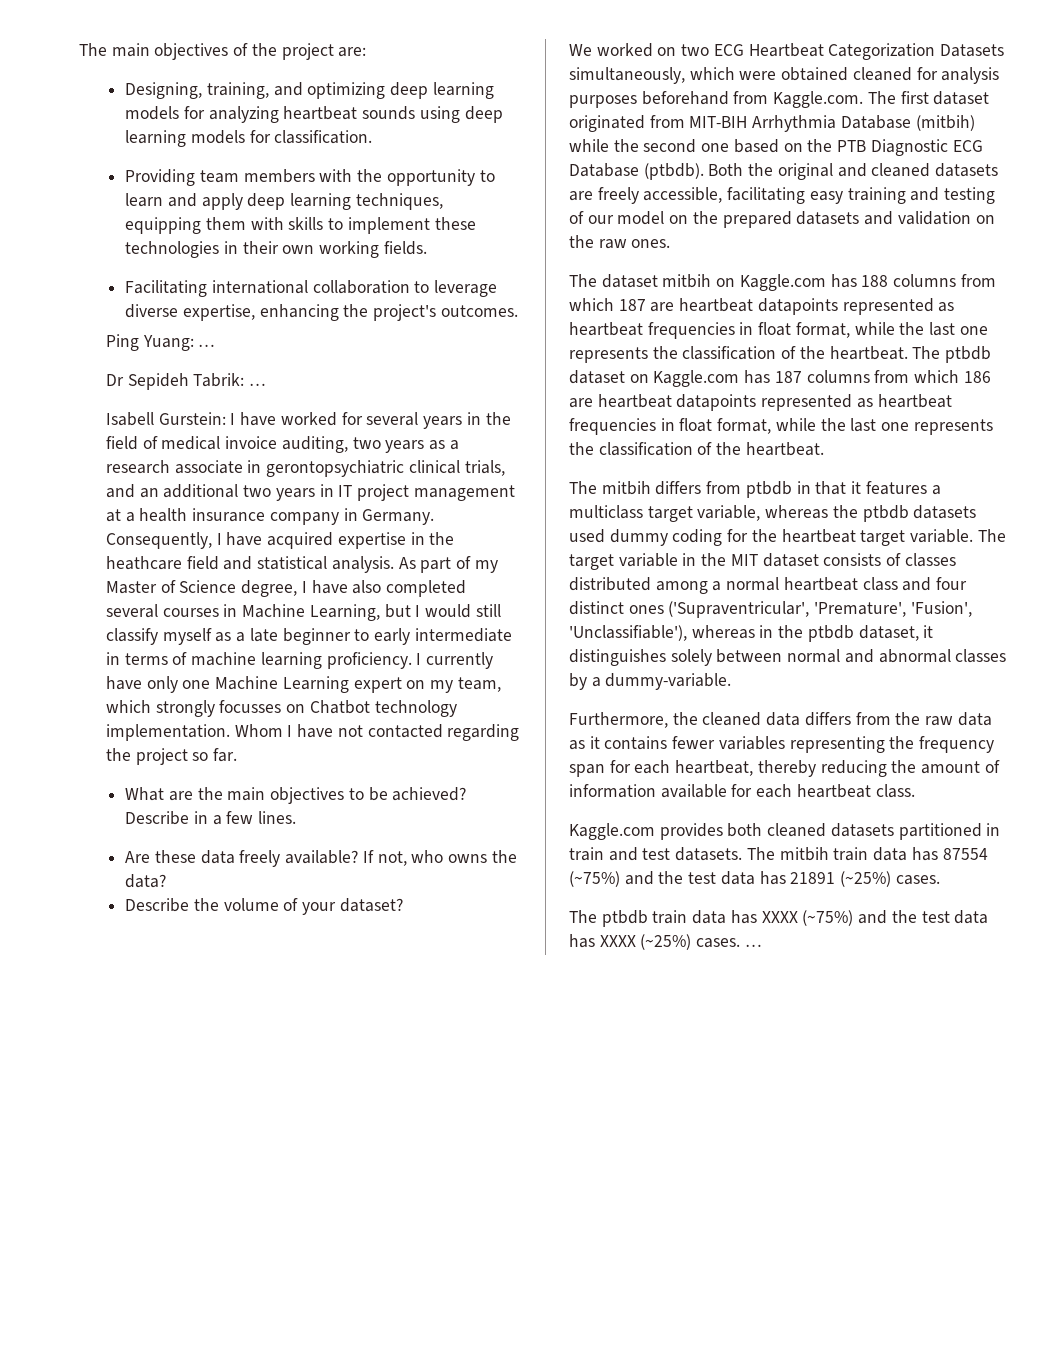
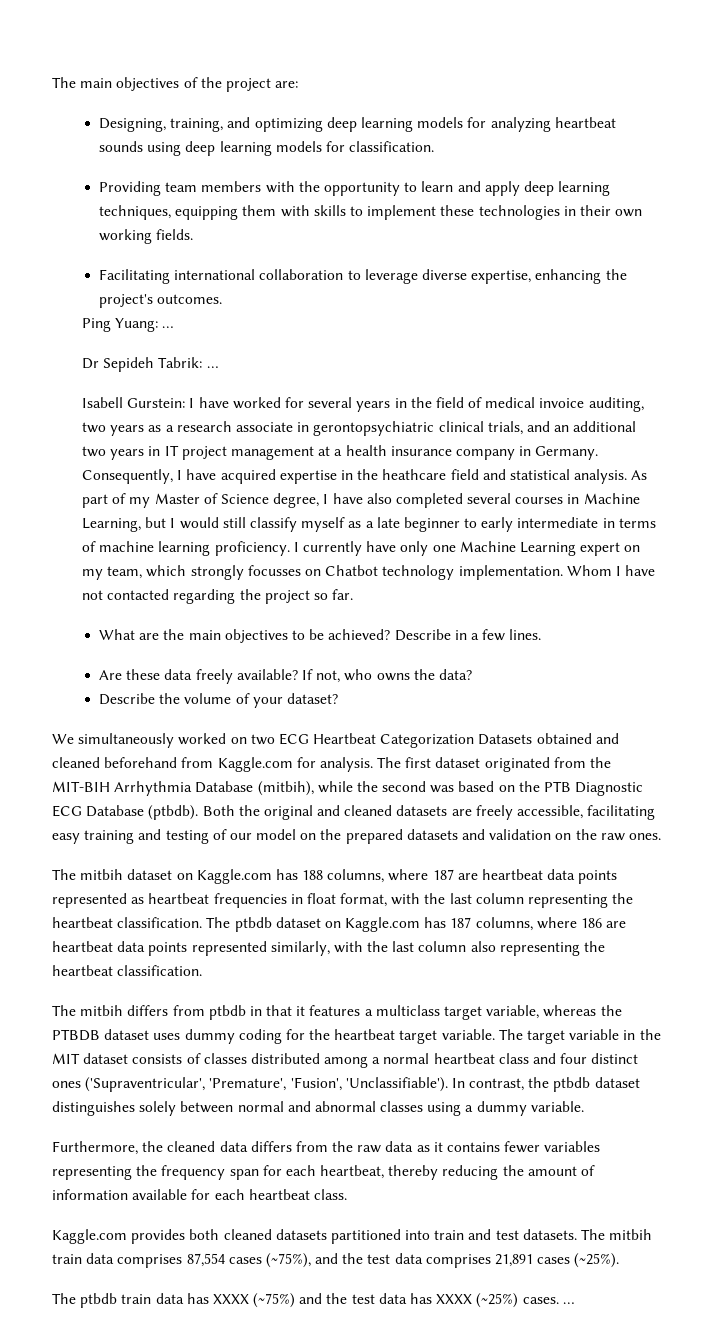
(592, 50) none -> [78,733,175,748] simultaneously
[569,67,1000,84] [569,91,864,108] simultaneously, which were obtained cleaned for analysis purposes beforehand from Kaggle.com. -> [536,733,619,744] [52,757,373,772] obtained and cleaned beforehand from Kaggle.com for analysis.
(685, 121) none -> [590,757,612,768] the
[915,115,975,131] (mitbih) -> [257,781,314,796] (mitbih),
[701,143,730,152] one -> [430,785,455,793] was
[601,274,712,288] dataset mitbih -> [80,869,173,880] mitbih dataset
[893,274,996,287] [569,298,614,311] columns from which -> [327,869,429,883] columns, where
[757,298,955,315] [569,322,988,339] [569,346,908,363] datapoints represented as heartbeat frequencies in float format, while the last one represents the classification of the heartbeat. -> [547,869,618,884] [52,893,634,908] [52,917,203,928] data points represented as heartbeat frequencies in float format, with the last column representing the heartbeat classification.
[806,370,991,383] [569,394,952,411] [569,418,993,435] [569,442,824,456] columns from which 186 are heartbeat datapoints represented as heartbeat frequencies in float format, while the last one represents the classification of the heartbeat. -> [475,917,627,931] [52,941,606,956] [52,965,203,976] columns, where 186 are heartbeat data points represented similarly, with the last column also representing the heartbeat classification.
[862,505,977,522] [569,529,605,543] ptbdb datasets used -> [52,1029,181,1041] PTBDB dataset uses
[569,625,934,642] 'Unclassifiable'), whereas in the ptbdb dataset, it -> [345,1077,640,1092] 'Unclassifiable'). In contrast, the ptbdb dataset
[569,673,732,690] by a dummy-variable. -> [427,1101,584,1116] using a dummy variable.
[986,823,1001,836] in -> [405,1230,431,1240] into
[911,847,988,861] [569,871,940,887] has 87554 (~75%) and the test data has 21891 (~25%) cases. -> [117,1253,620,1268] comprises 87,554 cases (~75%), and the test data comprises 21,891 cases (~25%).

